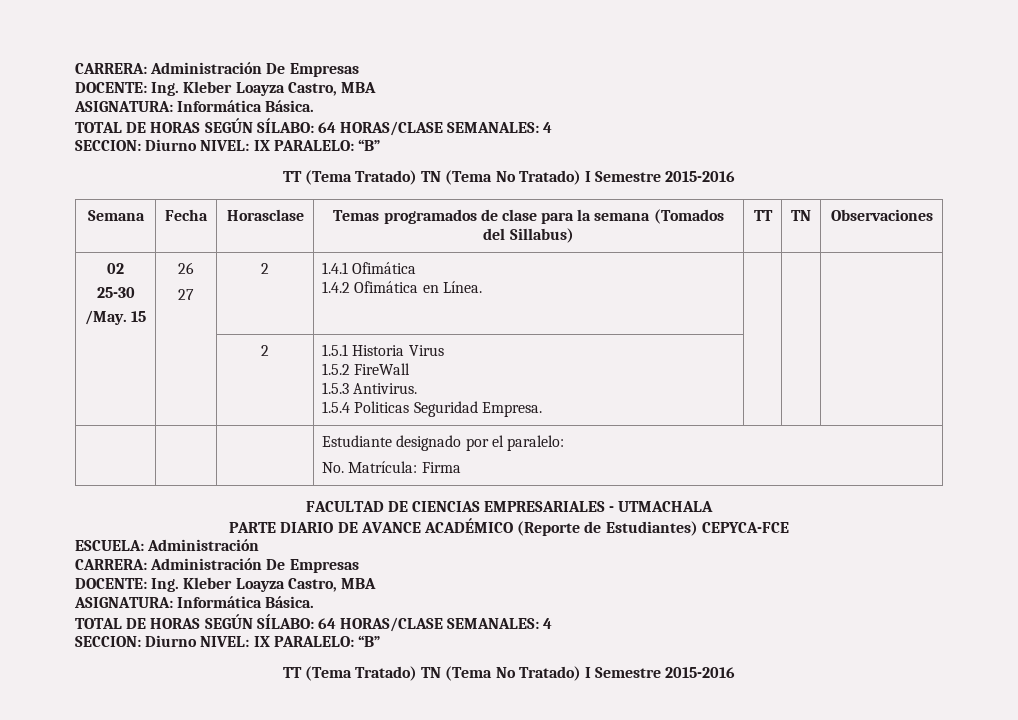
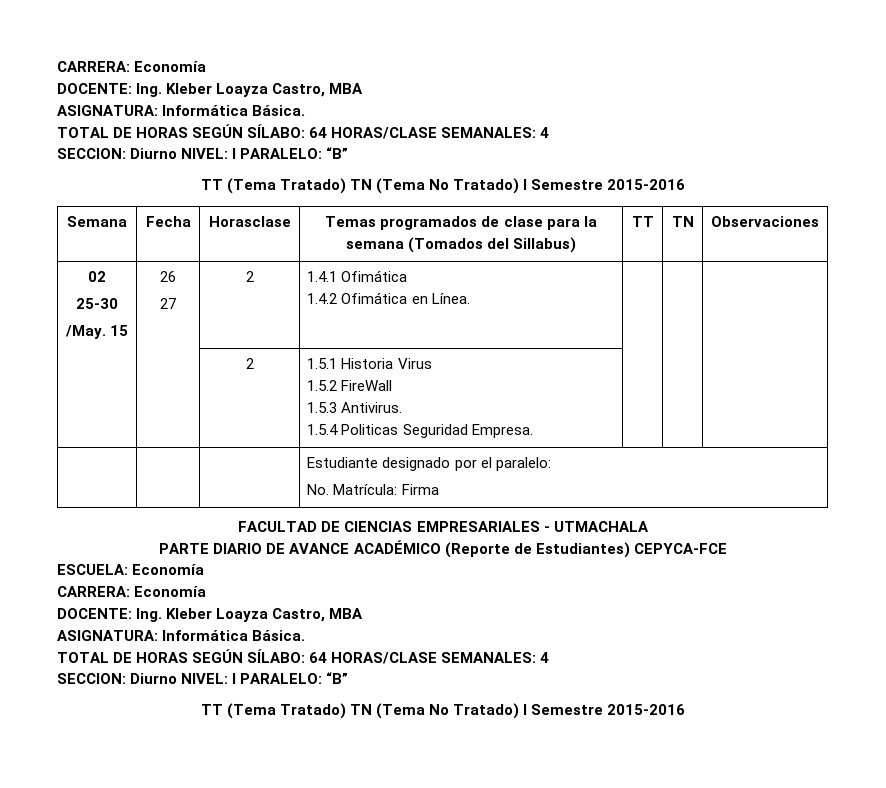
[75,62,359,77] CARRERA: Administración De Empresas -> [57,61,207,72] CARRERA: Economía
[253,140,270,151] IX -> [232,148,237,159] I
[147,539,260,551] [75,558,359,573] Administración // CARRERA: Administración De Empresas -> [132,564,205,575] [57,586,207,597] Economía // CARRERA: Economía
[253,636,270,647] IX -> [232,673,237,684] I

